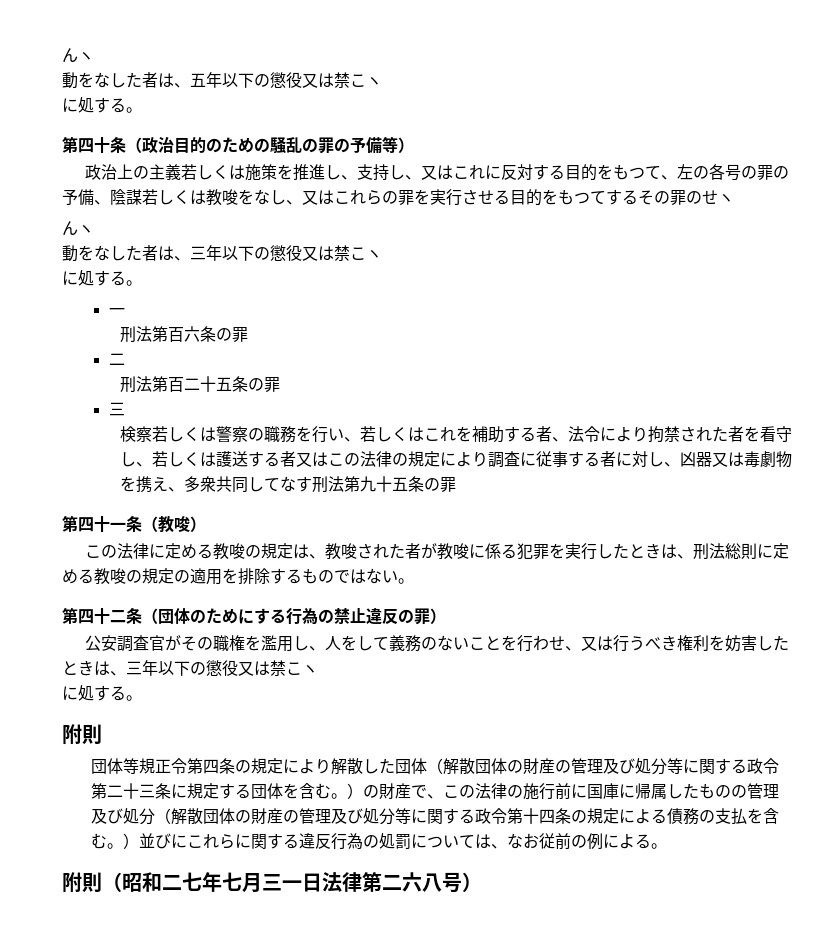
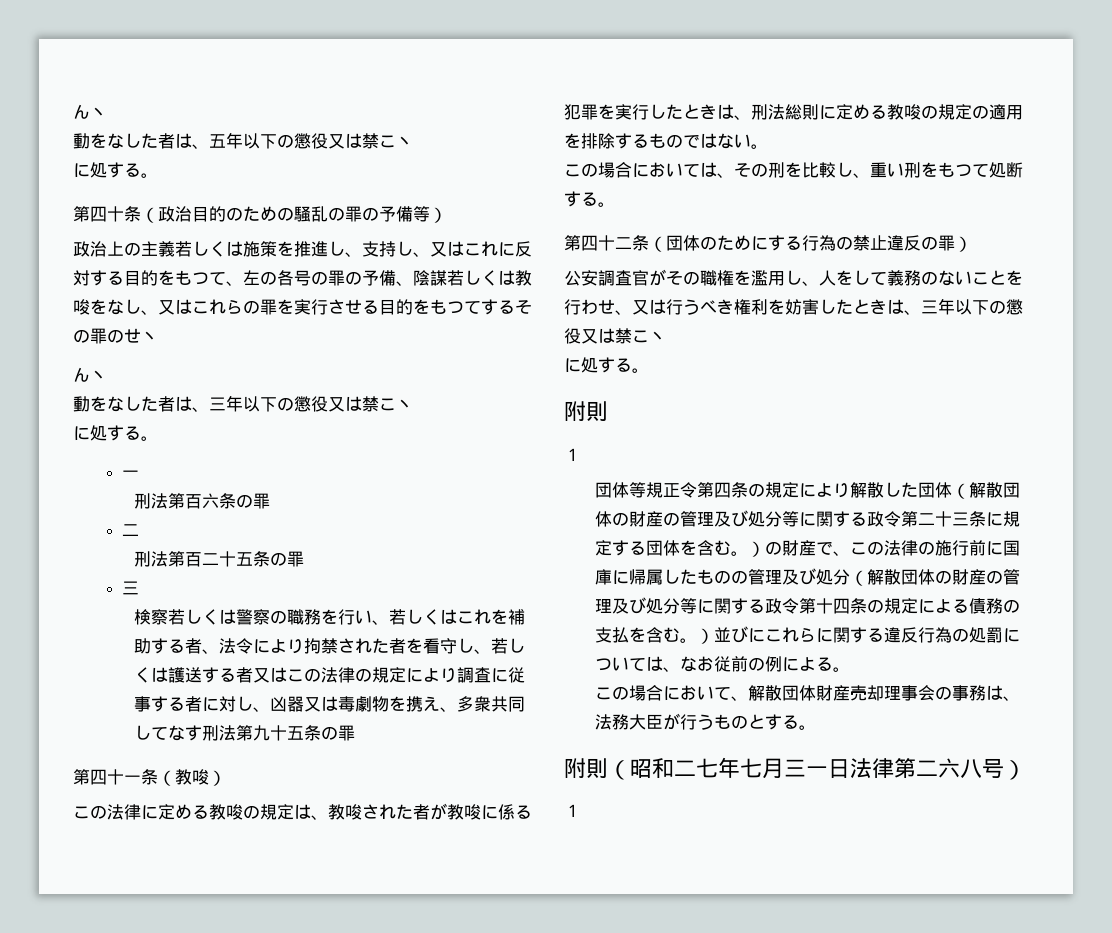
(414, 581) none -> [564,162,1023,178] [564,191,615,207] // この場合においては、その刑を比較し、重い刑をもつて処断する。
(102, 734) none -> [564,448,581,461] // １
(667, 846) none -> [594,685,1020,701] [594,713,816,730] // この場合において、解散団体財産売却理事会の事務は、法務大臣が行うものとする。
(482, 882) none -> [564,804,581,817] // １

